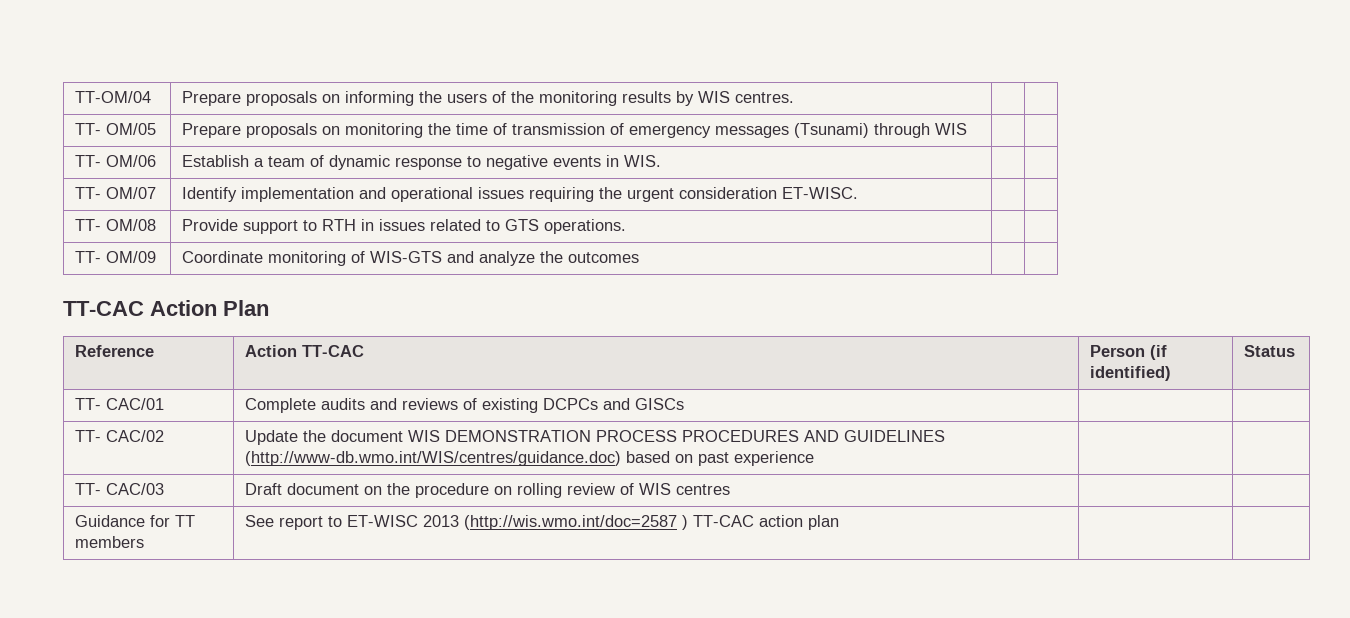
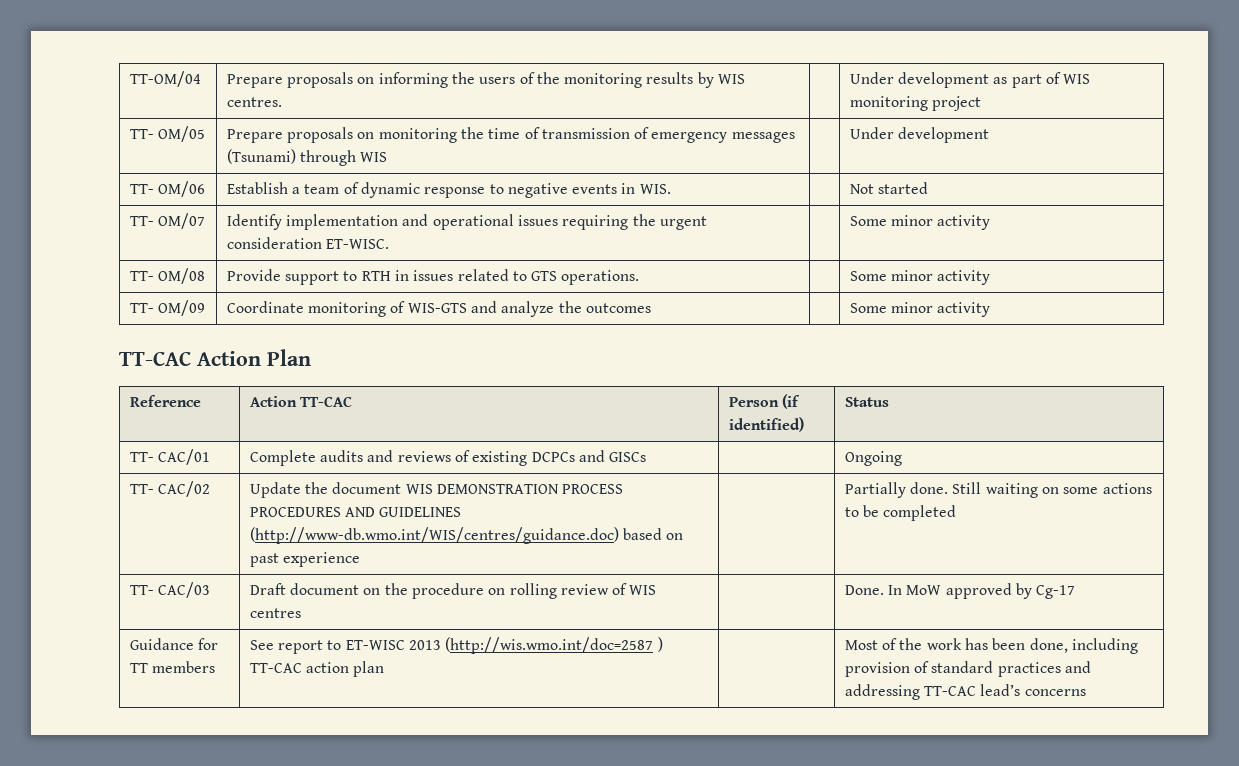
(795, 97) none -> [849,72,1091,88] [849,96,981,111] Under development as part of WIS monitoring project
(968, 129) none -> [849,127,989,143] Under development
(662, 161) none -> [849,182,928,194] Not started
(859, 193) none -> [849,215,991,230] Some minor activity
(627, 226) none -> [849,270,991,285] Some minor activity
(640, 257) none -> [849,302,991,317] Some minor activity
(685, 404) none -> [844,451,902,466] Ongoing
(815, 458) none -> [844,482,1152,498] [844,505,957,521] Partially done. Still waiting on some actions to be completed
(731, 489) none -> [844,583,1076,599] Done. In MoW approved by Cg-17
(840, 522) none -> [844,638,1138,654] [844,661,1091,677] [844,684,1086,700] Most of the work has been done, including provision of standard practices and addressing TT-CAC lead’s concerns

